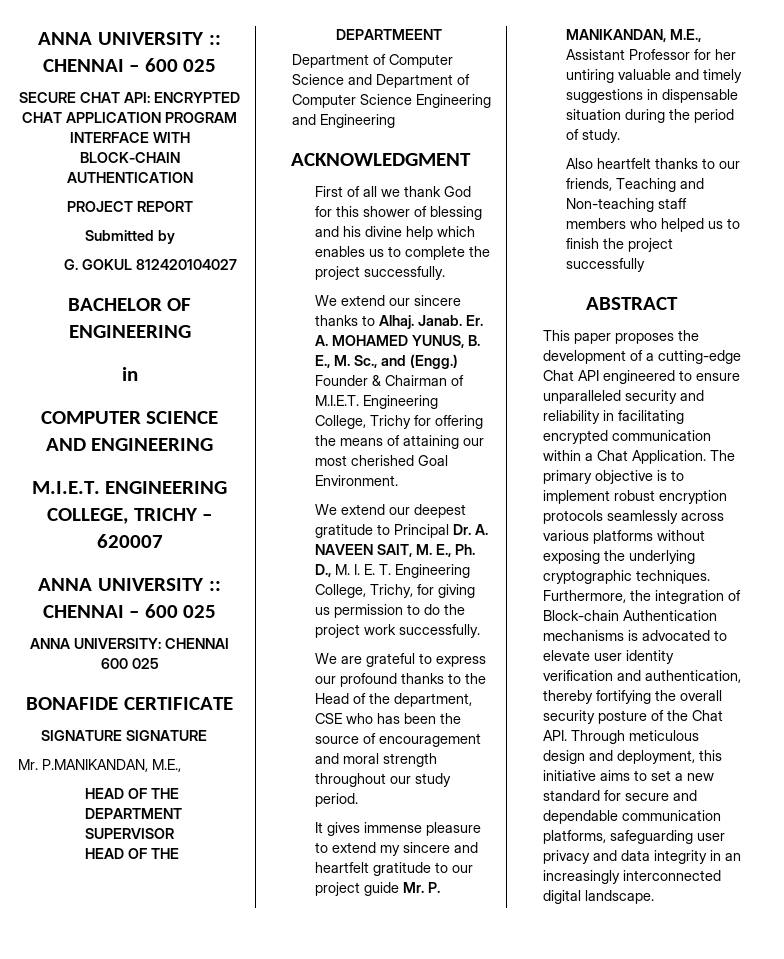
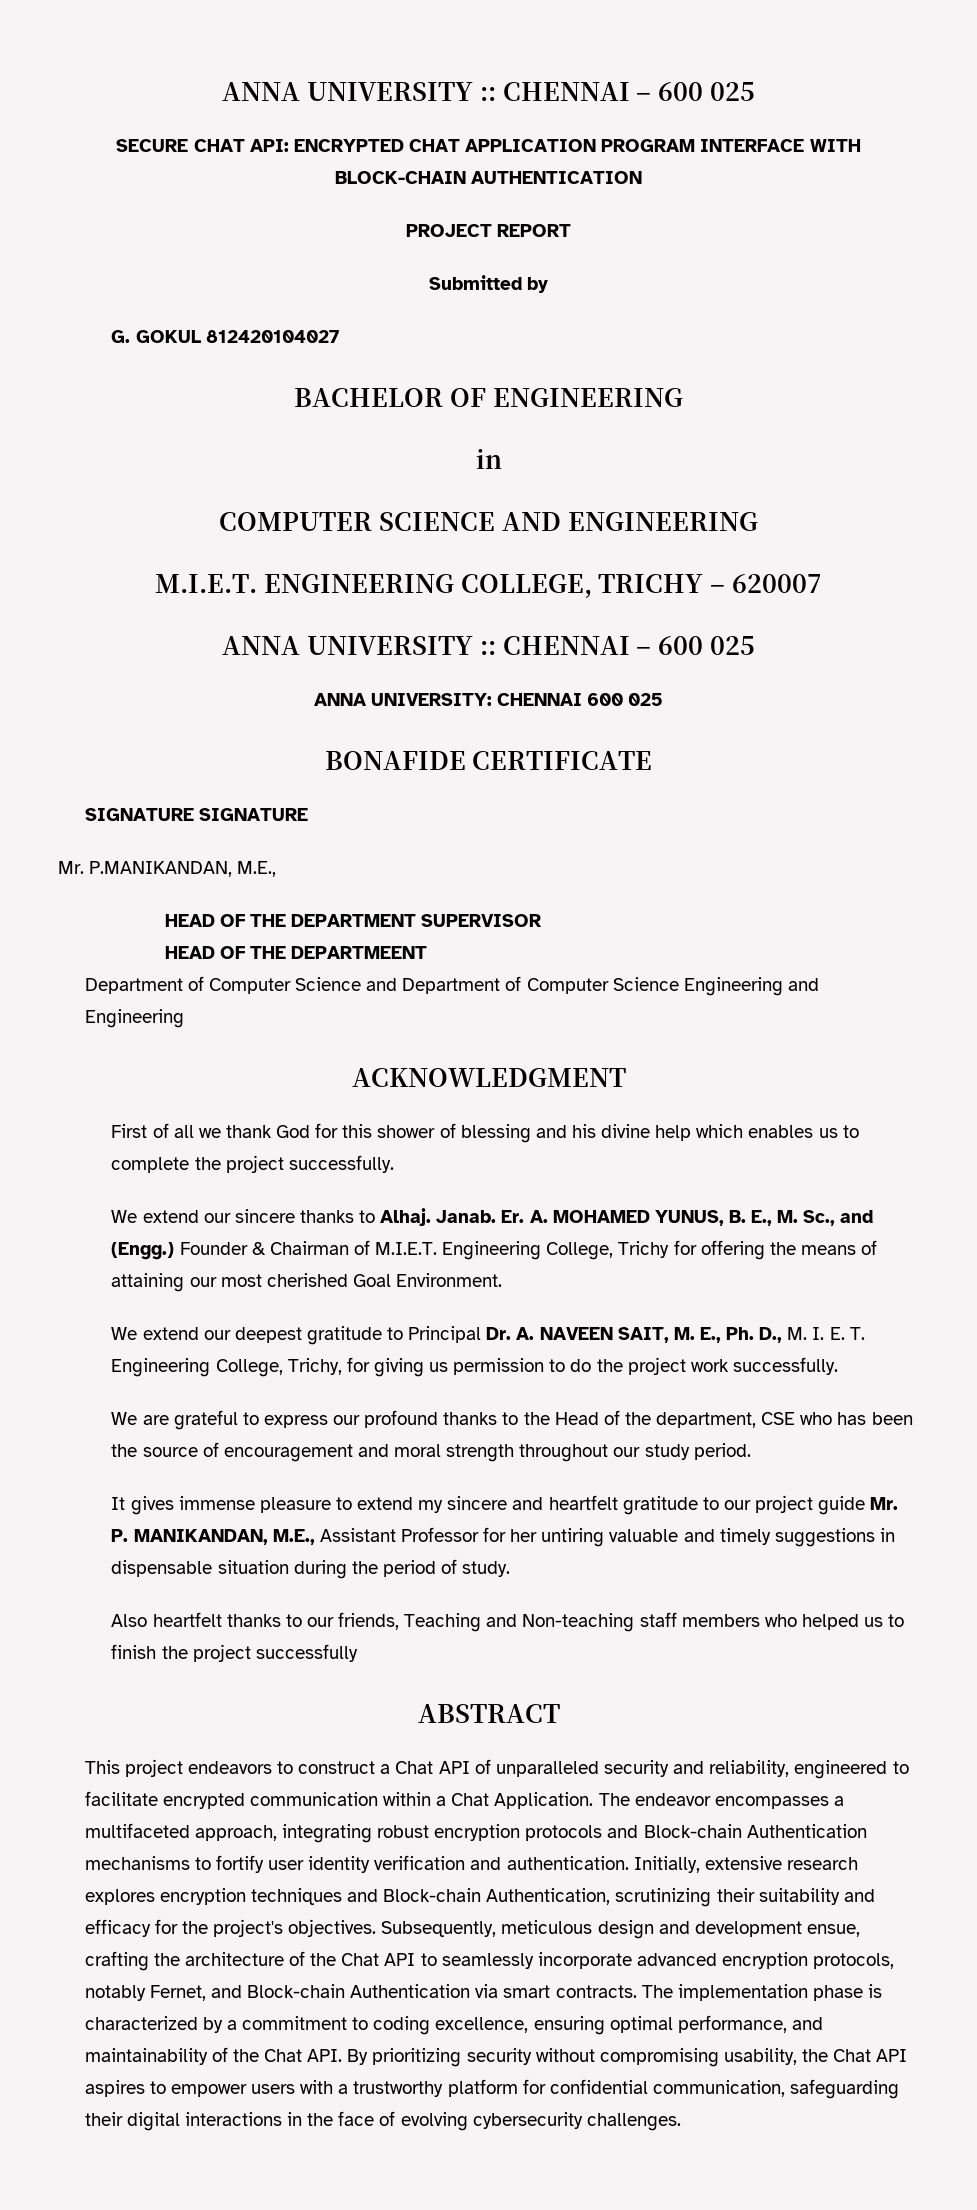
[574,330,700,344] [543,350,742,364] [543,370,741,384] [543,390,705,404] [543,410,685,424] paper proposes the development of a cutting-edge Chat API engineered to ensure unparalleled security and reliability in facilitating -> [124,1759,909,1779] [84,1791,158,1806] project endeavors to construct a Chat API of unparalleled security and reliability, engineered to facilitate
[543,470,685,484] [543,490,728,504] [543,510,725,524] [543,530,706,544] [543,550,696,564] [543,570,711,584] [543,590,742,604] [543,610,718,621] [543,630,728,641] [543,650,675,664] [543,670,742,683] [543,690,723,704] [543,710,724,724] [543,730,700,744] [543,750,723,764] [543,770,715,781] [543,790,698,801] [543,810,722,824] [543,830,726,844] [543,850,742,864] [543,870,722,884] [543,890,655,904] primary objective is to implement robust encryption protocols seamlessly across various platforms without exposing the underlying cryptographic techniques. Furthermore, the integration of Block-chain Authentication mechanisms is advocated to elevate user identity verification and authentication, thereby fortifying the overall security posture of the Chat API. Through meticulous design and deployment, this initiative aims to set a new standard for secure and dependable communication platforms, safeguarding user privacy and data integrity in an increasingly interconnected digital landscape. -> [634,1793,844,1809] [84,1823,867,1843] [84,1855,858,1873] [84,1888,875,1907] [84,1919,860,1939] [84,1951,895,1971] [84,1984,883,2001] [84,2015,823,2035] [84,2047,908,2067] [84,2079,900,2099] [84,2111,681,2131] endeavor encompasses a multifaceted approach, integrating robust encryption protocols and Block-chain Authentication mechanisms to fortify user identity verification and authentication. Initially, extensive research explores encryption techniques and Block-chain Authentication, scrutinizing their suitability and efficacy for the project's objectives. Subsequently, meticulous design and development ensue, crafting the architecture of the Chat API to seamlessly incorporate advanced encryption protocols, notably Fernet, and Block-chain Authentication via smart contracts. The implementation phase is characterized by a commitment to coding excellence, ensuring optimal performance, and maintainability of the Chat API. By prioritizing security without compromising usability, the Chat API aspires to empower users with a trustworthy platform for confidential communication, safeguarding their digital interactions in the face of evolving cybersecurity challenges.

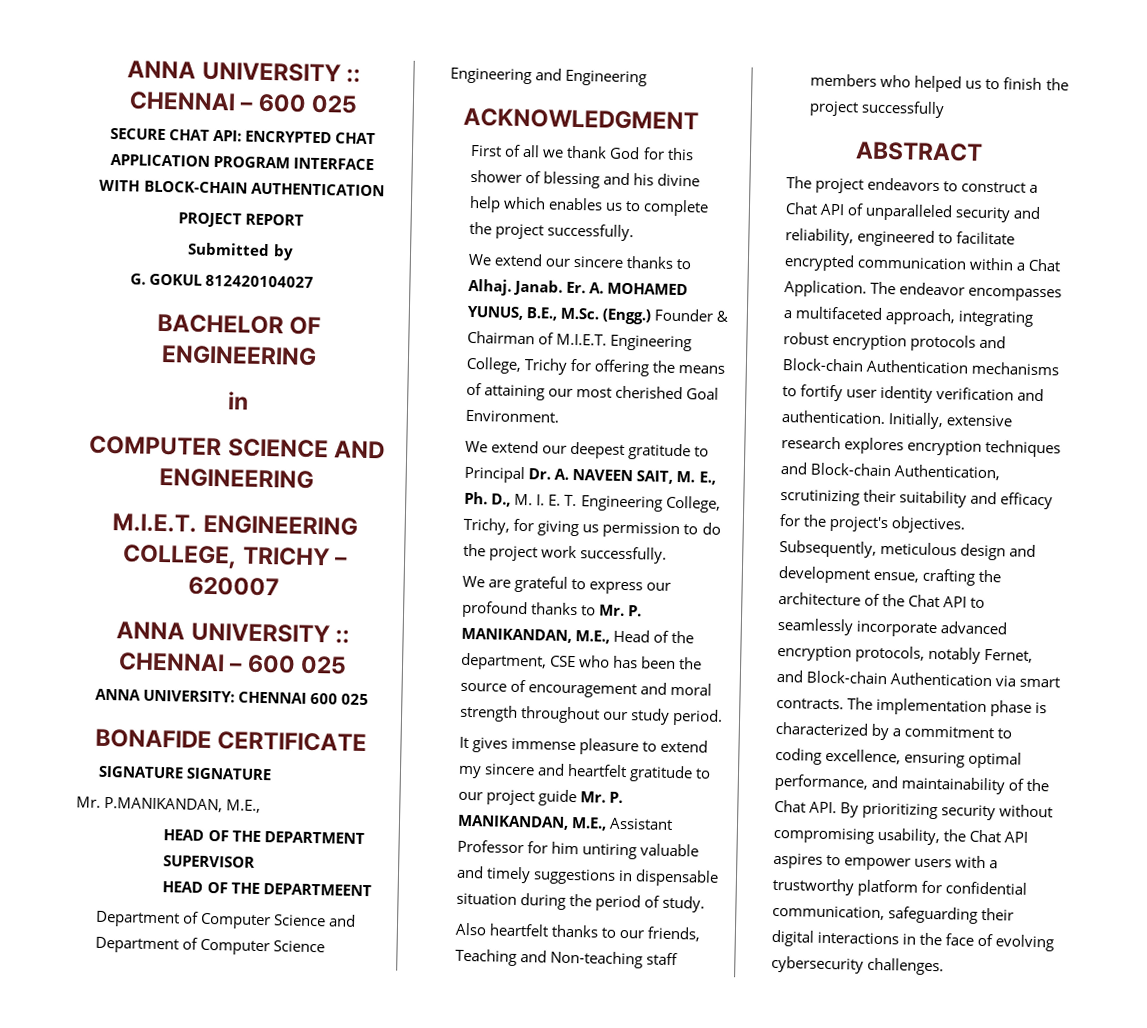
[728,1210,874,1226] B. E., M. Sc., and -> [526,307,600,321] B.E., M.Sc.
[523,1412,550,1425] the -> [599,604,643,617] [461,627,611,644] Mr. P. MANIKANDAN, M.E.,
[510,1529,538,1542] her -> [551,841,580,855] him
[84,1760,120,1774] This -> [786,176,813,189] The

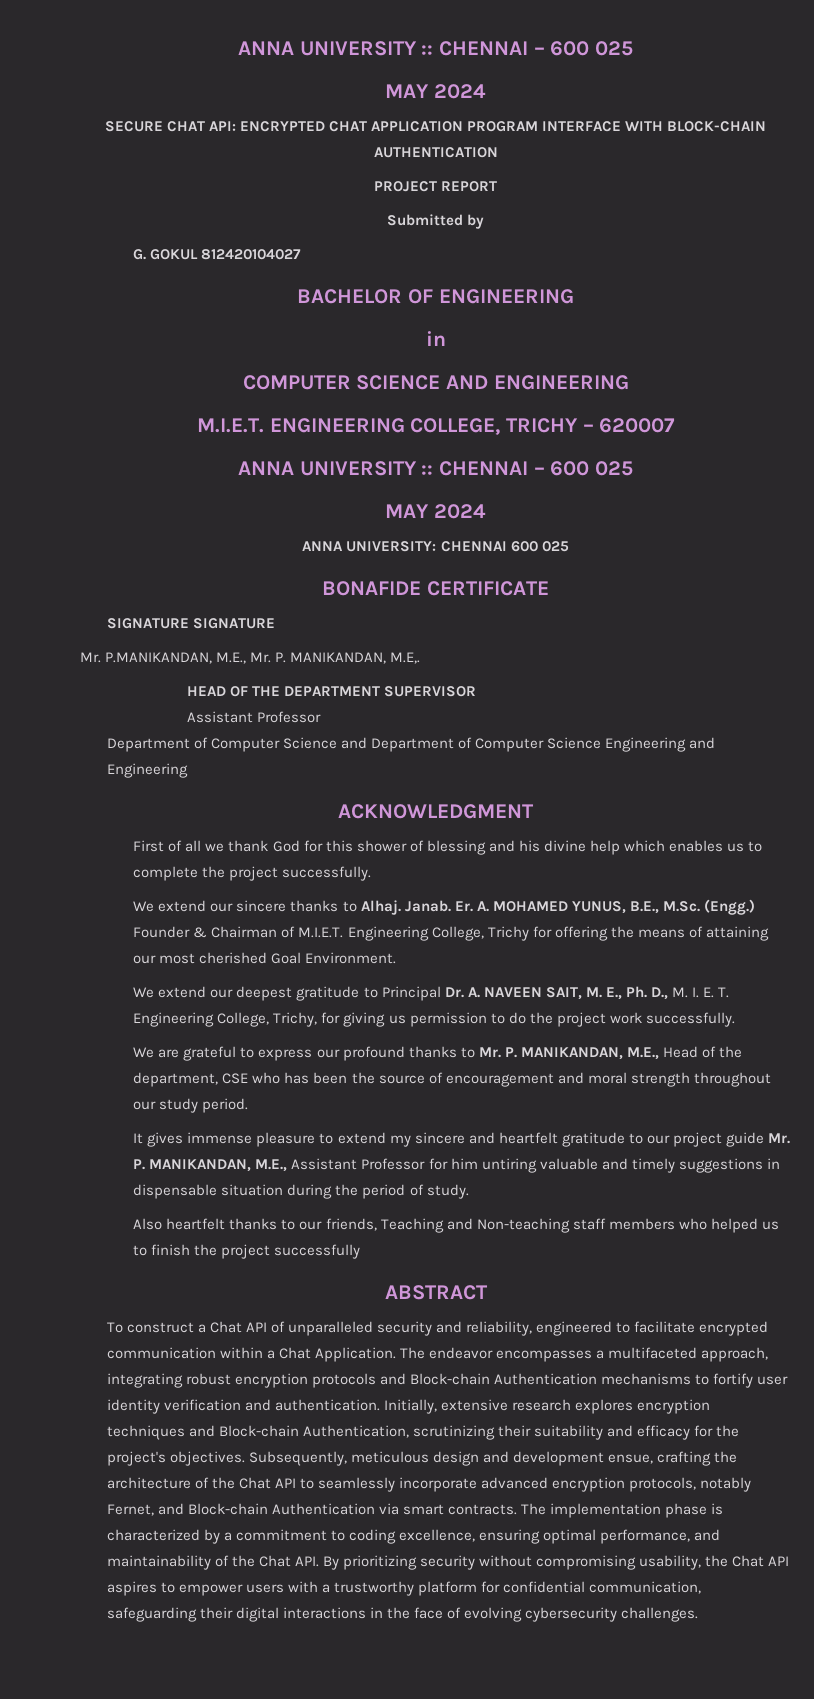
[127,60,361,83] [128,91,359,114] ANNA UNIVERSITY :: CHENNAI – 600 025 -> [237,41,634,56] [385,84,486,99] ANNA UNIVERSITY :: CHENNAI – 600 025 // MAY 2024
(348, 665) none -> [385,504,486,519] // MAY 2024
(262, 806) none -> [250,652,421,664] Mr. P. MANIKANDAN, M.E,.
[162,881,372,897] HEAD OF THE DEPARTMEENT -> [186,711,321,723] Assistant Professor
[786,176,959,194] The project endeavors to -> [106,1322,123,1333] To

